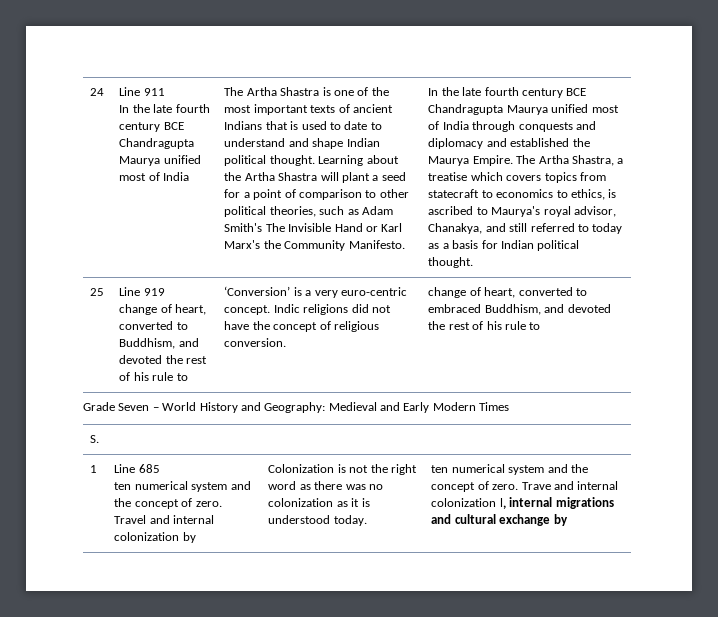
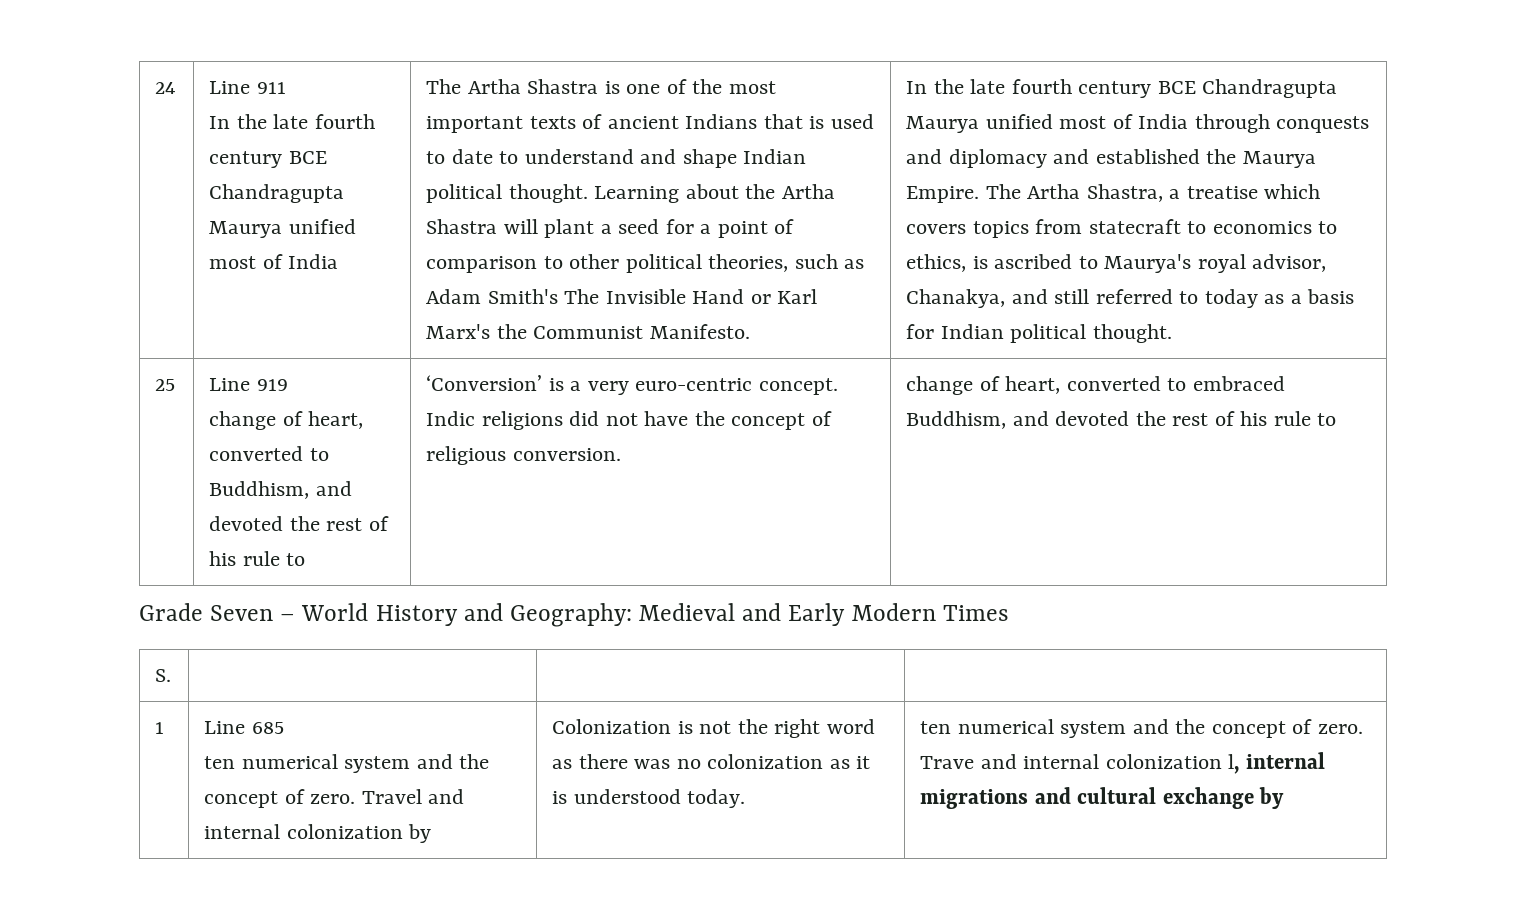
[284,240,346,251] Community -> [533,326,644,339] Communist

